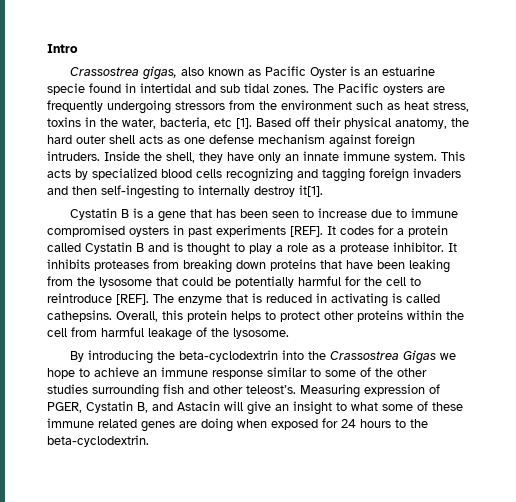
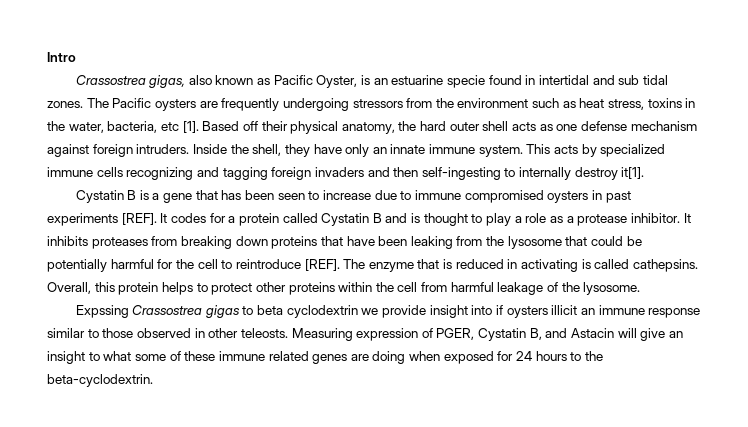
[310,67,348,78] Oyster -> [316,75,358,88] Oyster,
[161,169,192,178] blood -> [47,167,93,177] immune
[70,350,457,364] [47,367,139,379] By introducing the beta-cyclodextrin into the Crassostrea Gigas we hope to achieve -> [75,305,578,318] Expssing Crassostrea gigas to beta cyclodextrin we provide insight into if oysters illicit
[325,367,427,377] [47,384,296,398] some of the other studies surrounding fish and other teleost’s. -> [102,328,288,338] those observed in other teleosts.

